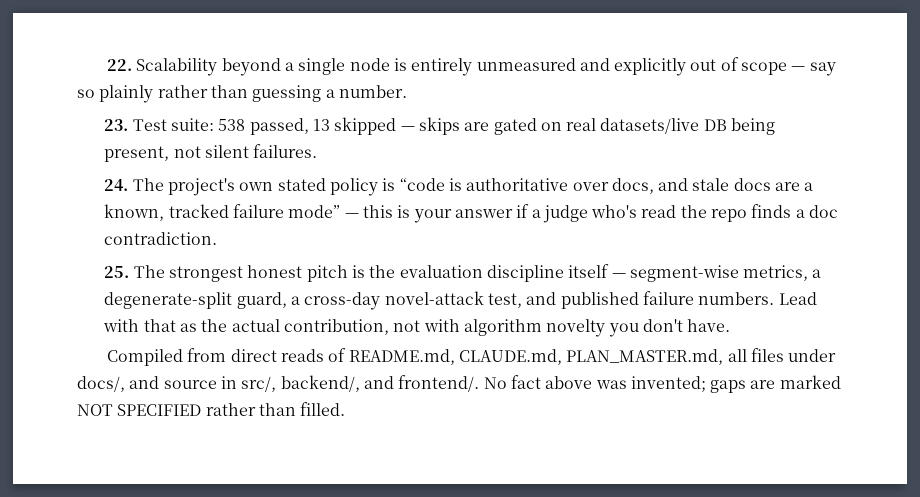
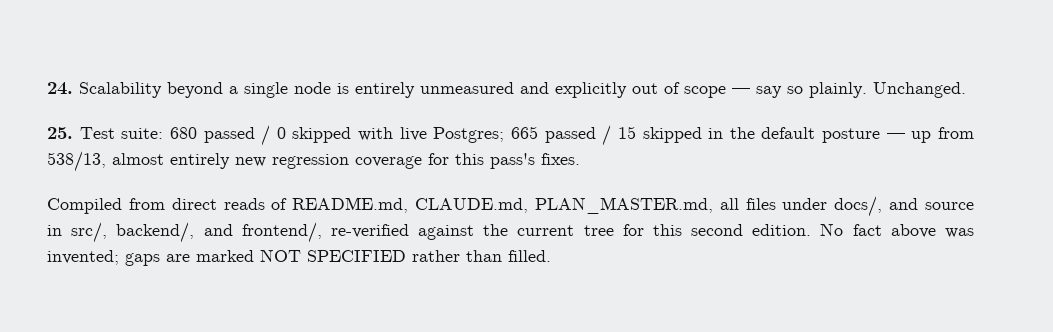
[106,59,132,71] 22. -> [47,82,73,95] 24.
[99,85,407,103] [104,117,776,135] [104,144,318,162] [104,178,814,196] [104,204,839,223] [104,232,218,245] [104,264,822,282] [104,291,817,310] [103,319,731,337] plainly rather than guessing a number. // 23. Test suite: 538 passed, 13 skipped — skips are gated on real datasets/live DB being present, not silent failures. // 24. The project's own stated policy is “code is authoritative over docs, and stale docs are a known, tracked failure mode” — this is your answer if a judge who's read the repo finds a doc contradiction. // 25. The strongest honest pitch is the evaluation discipline itself — segment-wise metrics, a degenerate-split guard, a cross-day novel-attack test, and published failure numbers. Lead with that as the actual contribution, not with algorithm novelty you don't have. -> [809,82,966,98] [47,125,974,146] [47,151,580,172] plainly. Unchanged. // 25. Test suite: 680 passed / 0 skipped with live Postgres; 665 passed / 15 skipped in the default posture — up from 538/13, almost entirely new regression coverage for this pass's fixes.
[398,375,480,392] frontend/. -> [241,222,812,243] frontend/, re-verified against the current tree for this second edition.

